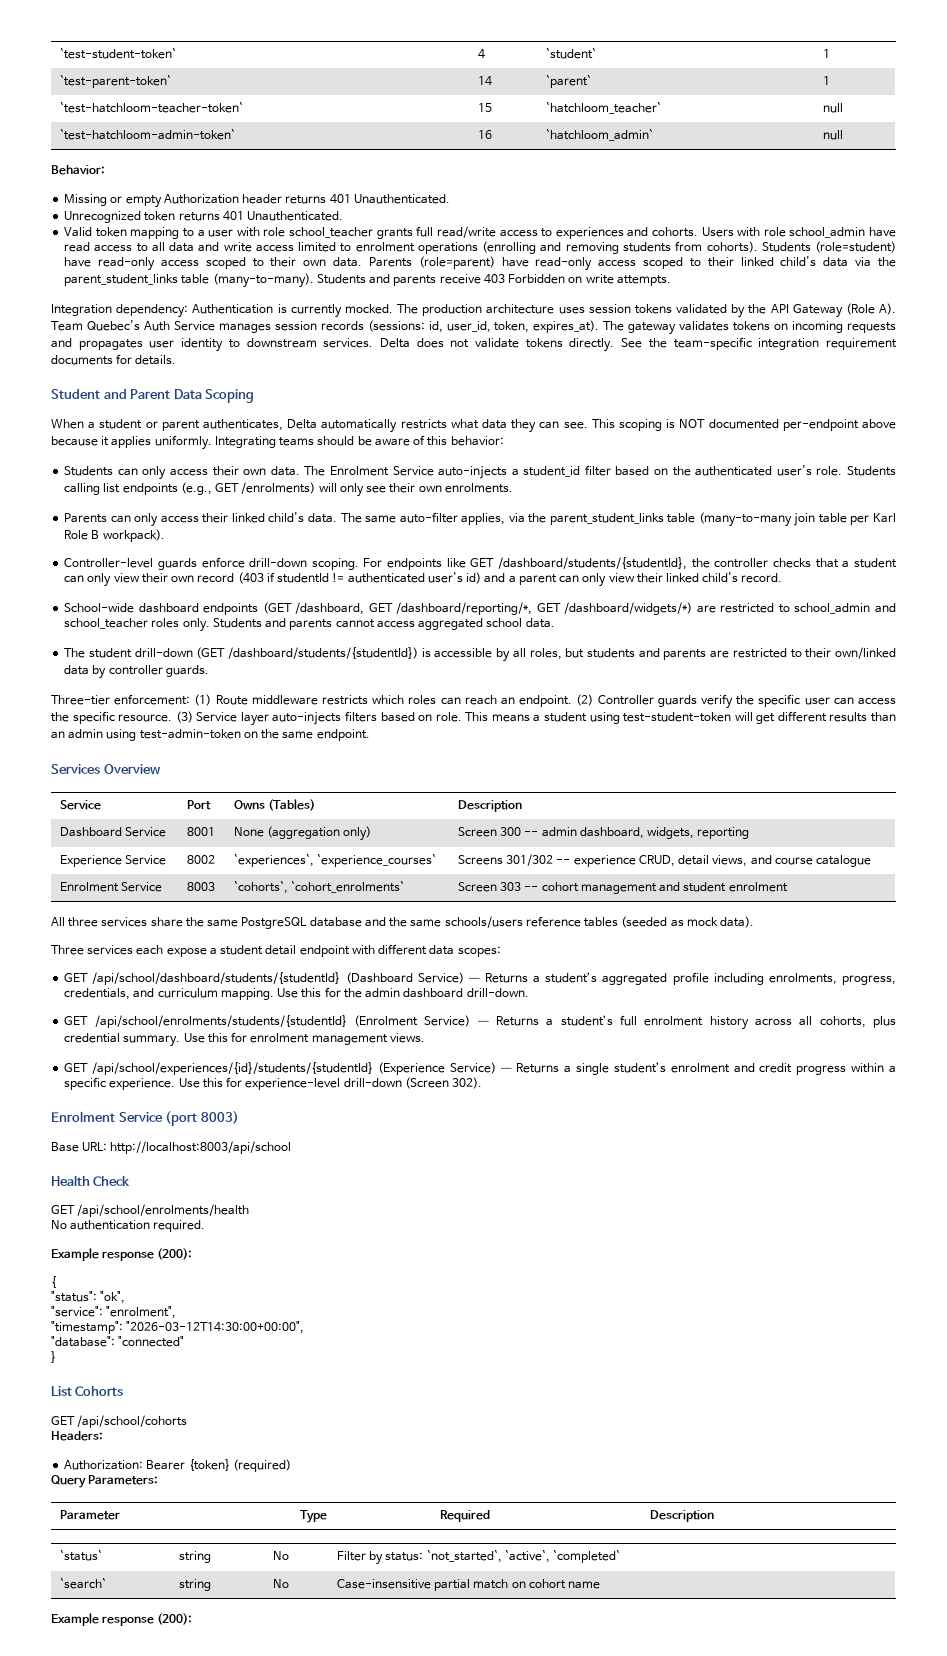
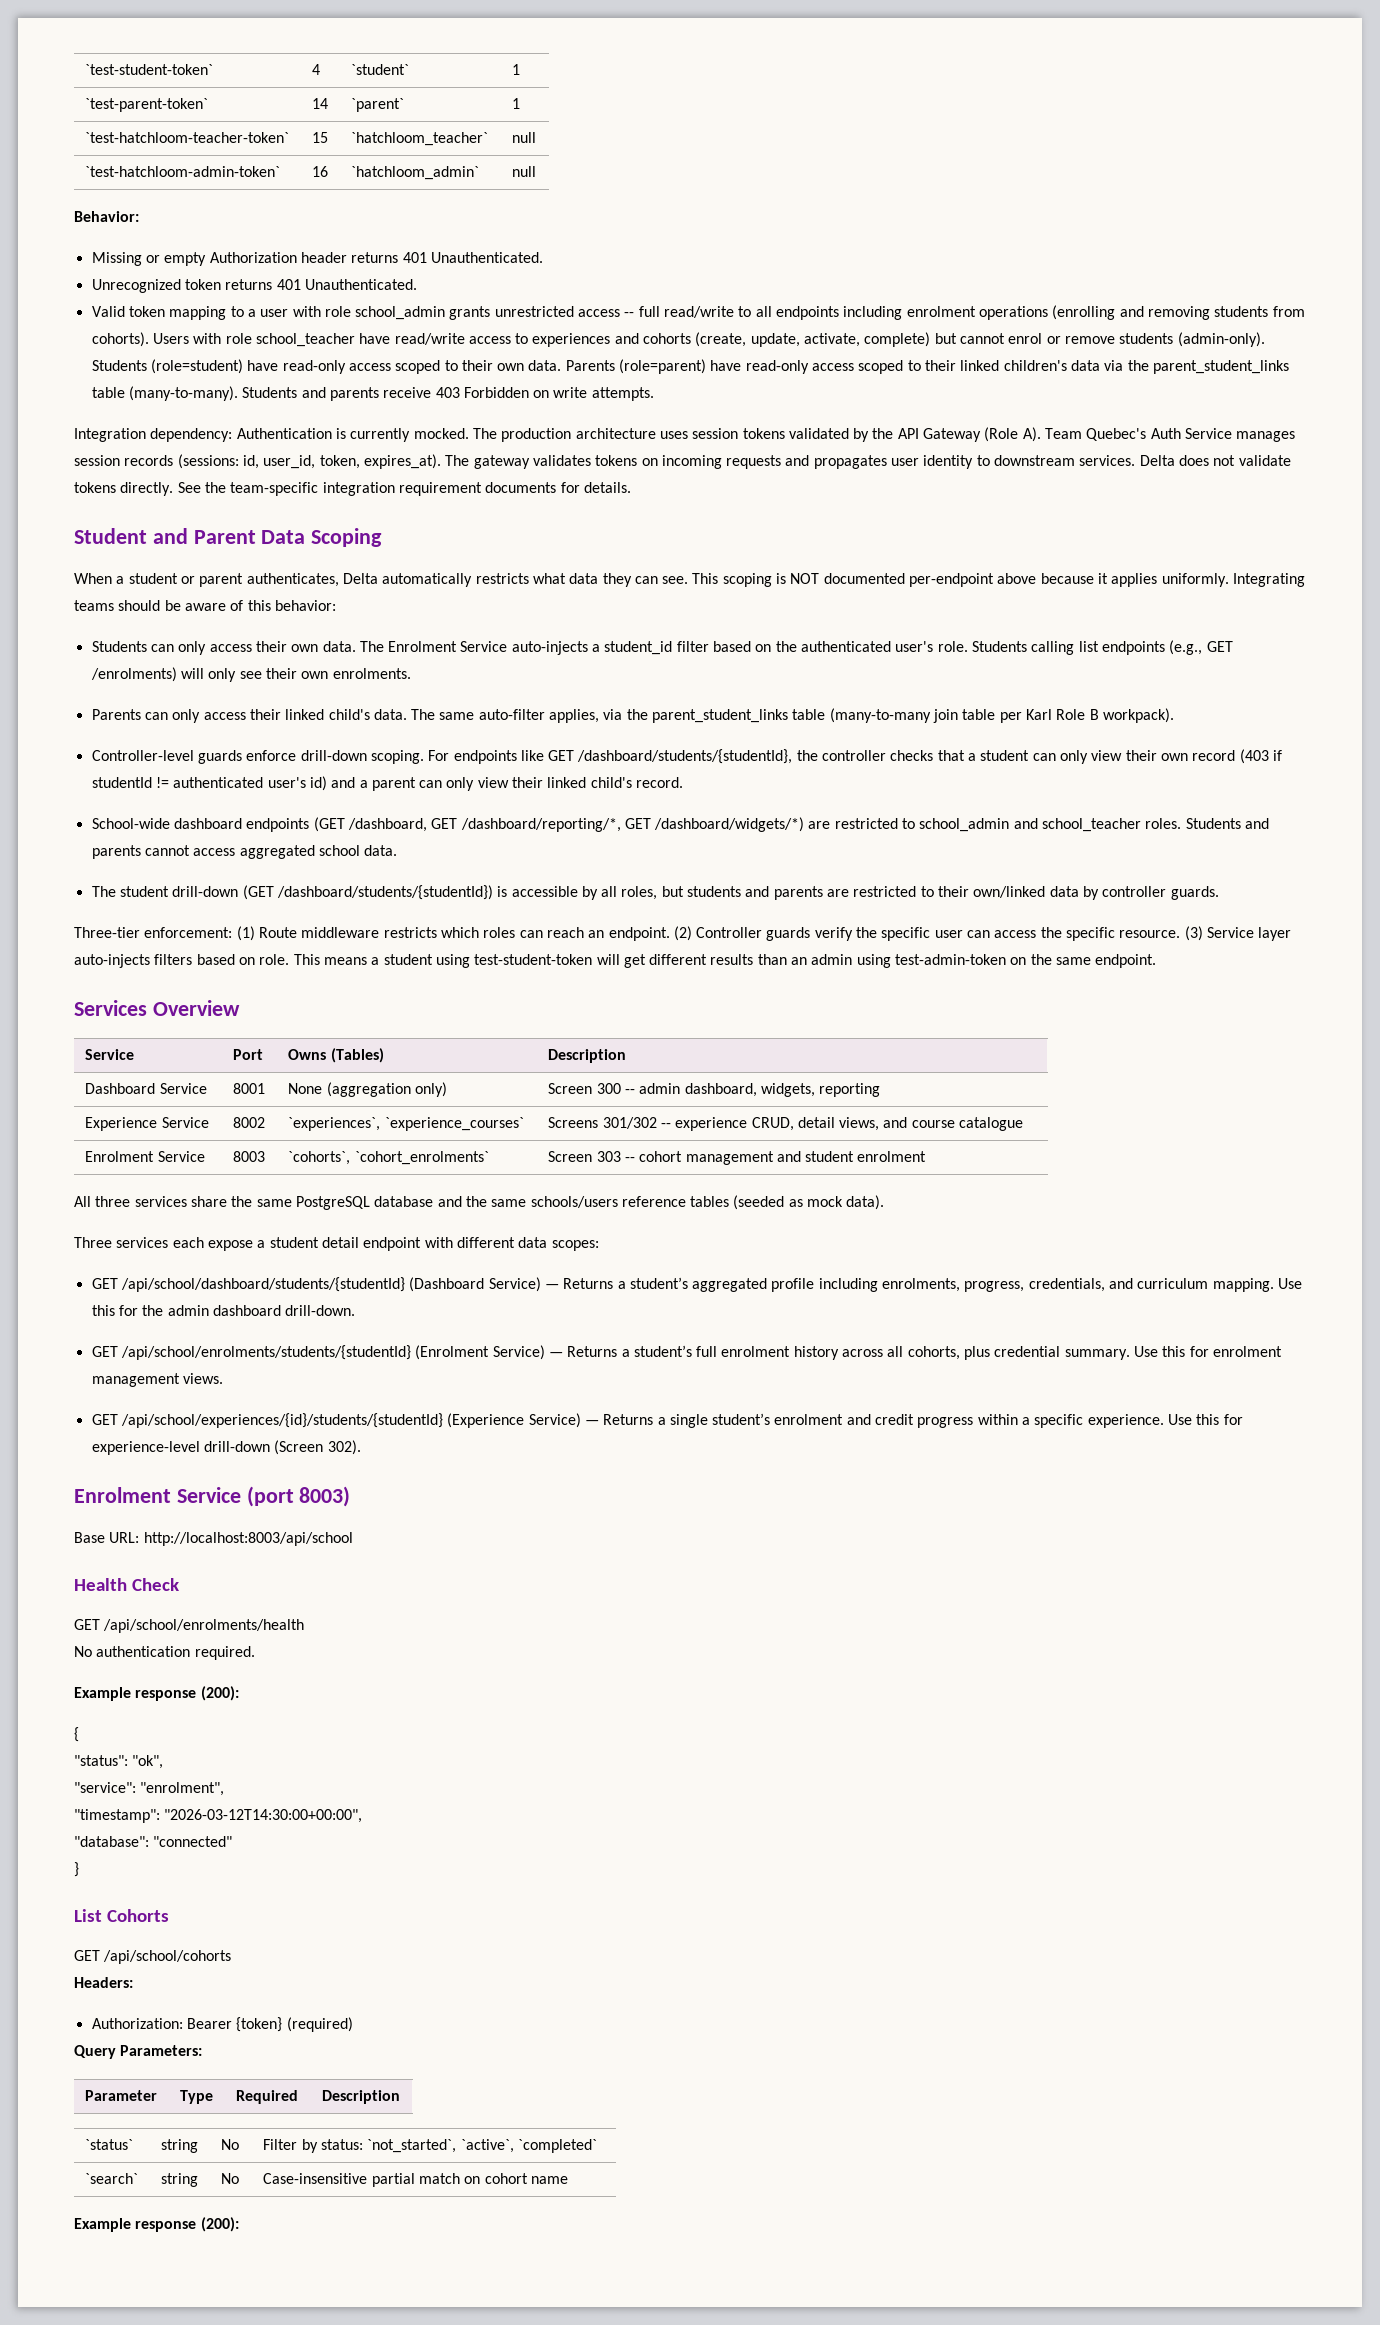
[289,226,896,239] [64,242,352,252] school_teacher grants full read/write access to experiences and cohorts. Users with role school_admin have read access to all data and write access limited to -> [355,306,903,320] school_admin grants unrestricted access -- full read/write to all endpoints including
(758, 247) none -> [152,332,1265,347] Users with role school_teacher have read/write access to experiences and cohorts (create, update, activate, complete) but cannot enrol or remove students (admin-only).
[780,256,817,267] child's -> [1003,360,1067,371] children's
[151,618,210,632] roles only. -> [1145,818,1182,829] roles.

